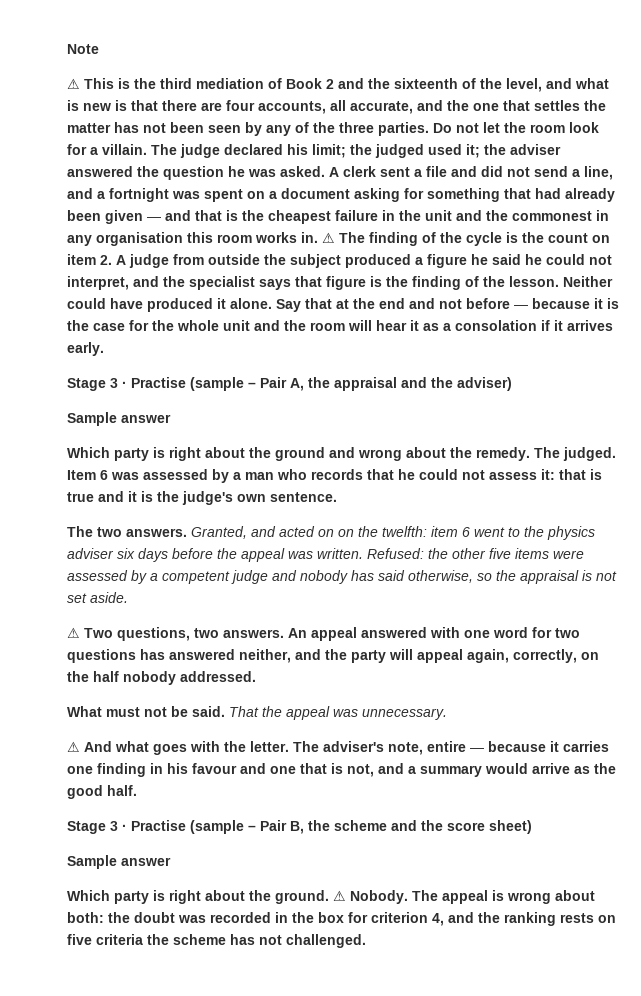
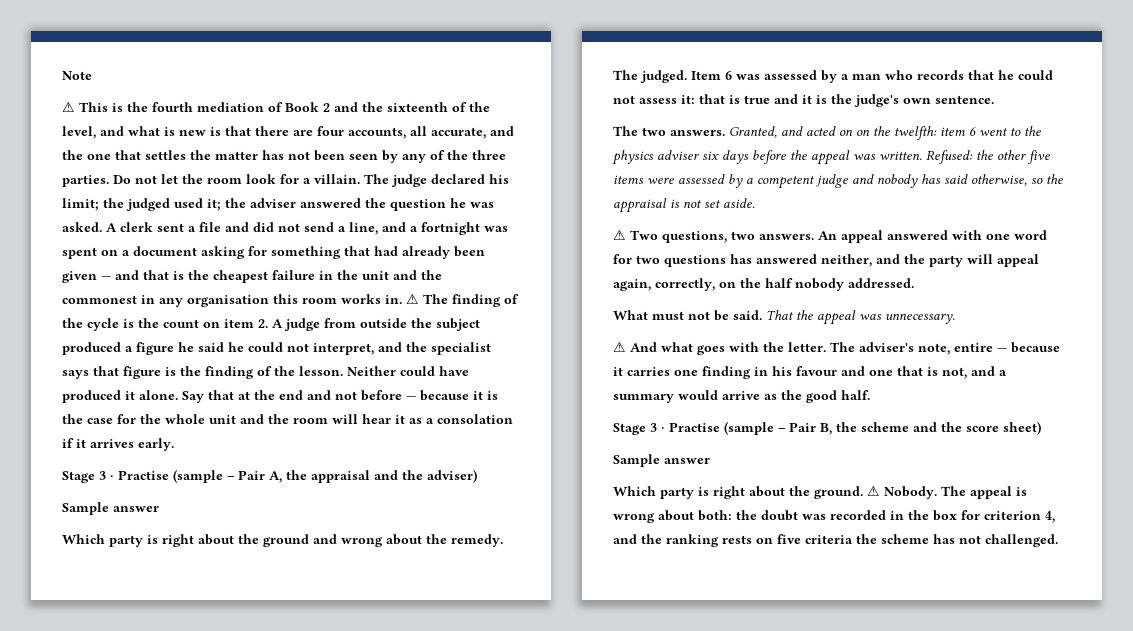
[160,78,192,89] third -> [152,102,193,112] fourth

